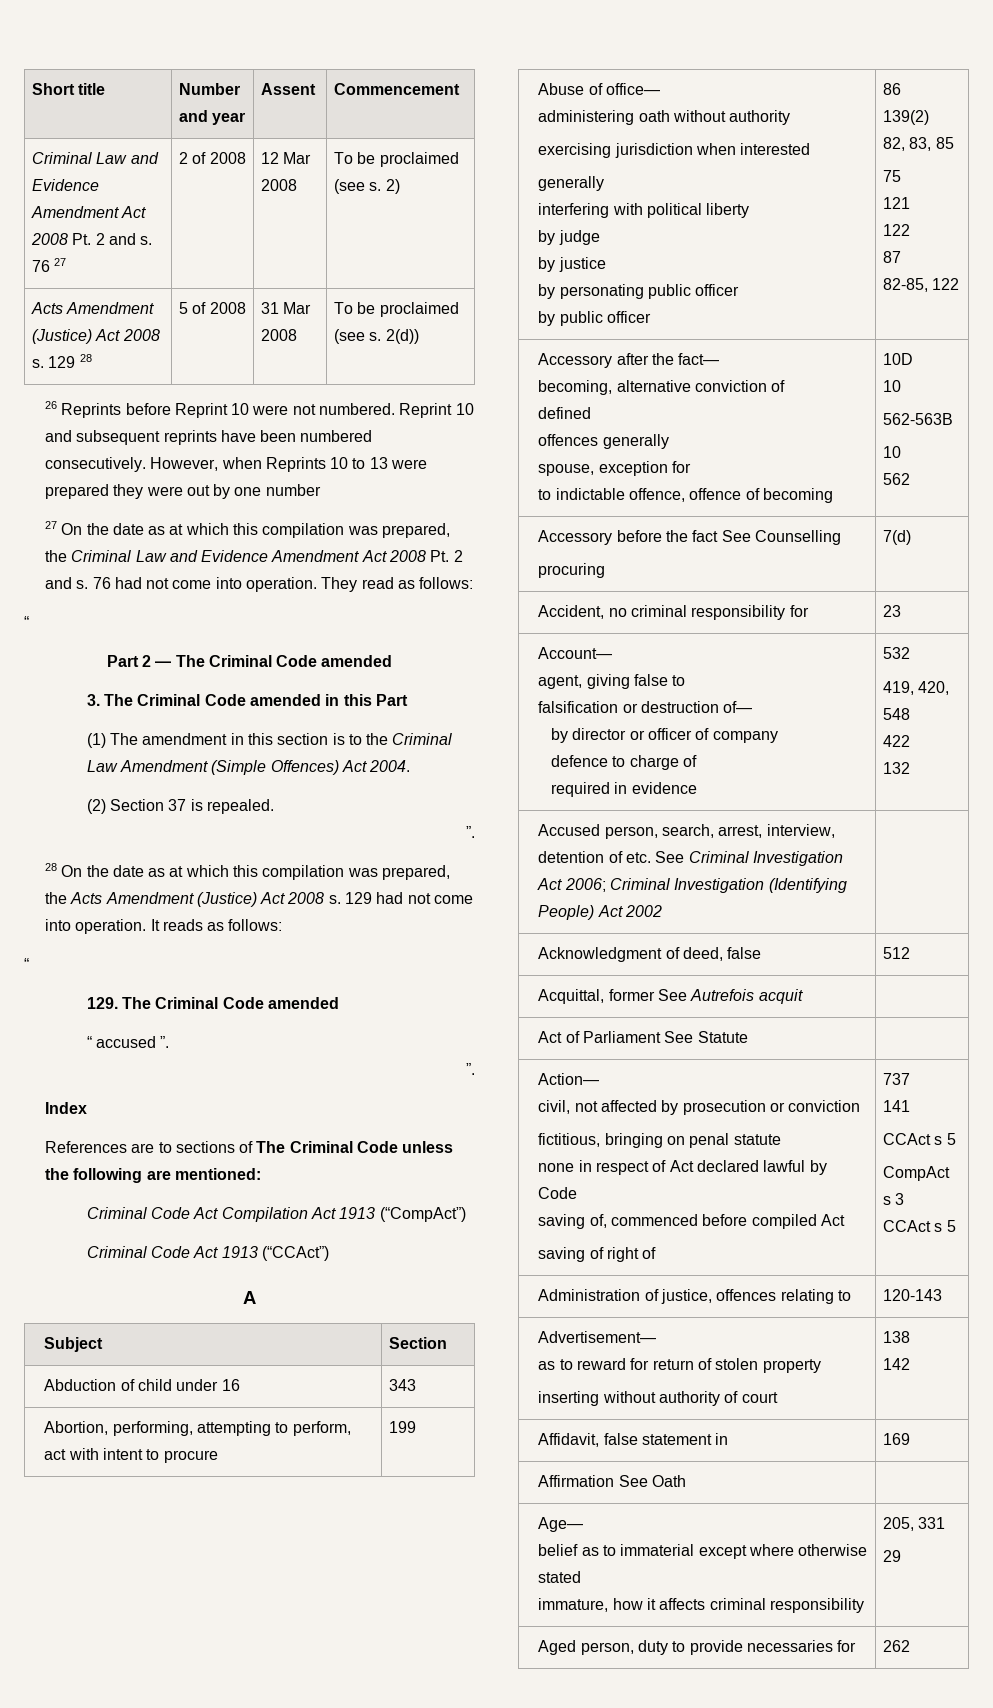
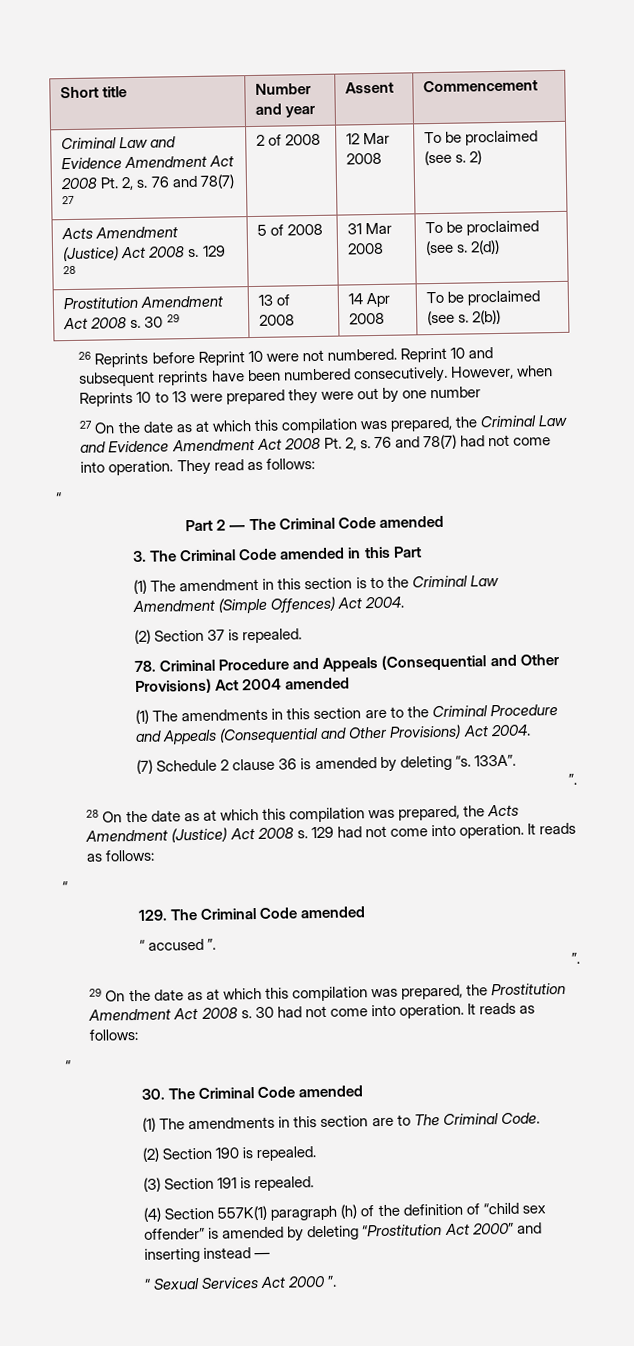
[95,233,153,245] [31,260,50,272] 2 and s. 76 -> [121,174,235,191] 2, s. 76 and 78(7)
(419, 336) none -> [63,295,224,310] [63,314,180,330] [258,294,291,306] [259,314,296,326] [348,292,392,308] [349,312,386,325] [426,290,541,306] [427,309,502,326] // Prostitution Amendment Act 2008 s. 30 29 | 13 of 2008 | 14 Apr 2008 | To be proclaimed (see s. 2(b))
[453,550,463,562] [44,577,111,589] 2 and s. 76 -> [344,434,457,451] 2, s. 76 and 78(7)
(274, 806) none -> [134,654,560,672] [135,677,351,694] [135,704,558,724] [135,724,531,745] [136,754,516,774] // 78. Criminal Procedure and Appeals (Consequential and Other Provisions) Act 2004 amended // (1) The amendments in this section are to the Criminal Procedure and Appeals (Consequential and Other Provisions) Act 2004. // (7) Schedule 2 clause 36 is amended by deleting “s. 133A”.
[44,1102,87,1114] [44,1141,454,1153] [44,1168,261,1183] [86,1207,466,1222] [86,1246,329,1261] [243,1291,256,1304] [44,1337,104,1352] [388,1337,447,1349] [44,1379,240,1391] [388,1379,416,1391] [44,1421,351,1436] [44,1448,218,1463] [388,1421,416,1433] [538,83,661,95] [538,110,791,125] [538,143,811,158] [538,176,605,191] [538,203,750,218] [538,230,600,245] [538,257,606,272] [538,284,740,299] [538,311,652,326] [882,83,901,95] [882,110,929,125] [882,137,954,151] [882,170,901,182] [882,197,910,209] [882,224,910,236] [882,251,901,263] [882,278,960,292] [538,353,720,368] [538,380,786,395] [538,407,592,419] [538,434,669,449] [538,461,692,476] [538,488,834,503] [882,353,913,365] [882,380,901,392] [882,413,953,425] [882,446,901,458] [882,473,910,485] [538,530,842,545] [538,563,606,578] [882,530,911,545] [538,605,809,620] [882,605,901,617] [538,647,613,659] [538,674,686,689] [538,701,753,713] [550,728,778,743] [550,755,697,770] [550,782,697,797] [882,647,910,659] [882,681,950,695] [882,708,910,720] [882,735,910,747] [882,762,910,774] [538,824,835,839] [538,851,844,866] [537,878,847,893] [538,905,663,920] [538,947,762,962] [882,947,910,959] [538,989,803,1004] [538,1031,748,1043] [538,1073,600,1085] [538,1100,861,1115] [538,1133,781,1148] [538,1160,827,1175] [538,1187,578,1199] [538,1214,846,1229] [538,1247,657,1262] [882,1073,910,1085] [882,1100,910,1112] [882,1133,956,1145] [882,1166,950,1181] [882,1193,905,1205] [882,1220,956,1232] [538,1289,852,1304] [882,1289,942,1301] [538,1331,657,1343] [538,1358,821,1373] [538,1391,778,1406] [882,1331,910,1343] [882,1358,910,1370] [538,1433,729,1447] [882,1433,910,1445] [538,1475,687,1487] [538,1517,584,1532] [538,1544,868,1559] [538,1571,582,1583] [538,1598,865,1613] [882,1517,946,1531] [882,1550,901,1562] [538,1640,857,1655] [882,1640,910,1652] Index // References are to sections of The Criminal Code unless the following are mentioned: // Criminal Code Act Compilation Act 1913 (“CompAct”) // Criminal Code Act 1913 (“CCAct”) // A // Subject | Section // Abduction of child under 16 | 343 // Abortion, performing, attempting to perform, act with intent to procure | 199 // Abuse of office— // administering oath without authority // exercising jurisdiction when interested // generally // interfering with political liberty // by judge // by justice // by personating public officer // by public officer | 86 // 139(2) // 82, 83, 85 // 75 // 121 // 122 // 87 // 82-85, 122 // Accessory after the fact— // becoming, alternative conviction of // defined // offences generally // spouse, exception for // to indictable offence, offence of becoming | 10D // 10 // 562-563B // 10 // 562 // Accessory before the fact See Counselling // procuring | 7(d) // Accident, no criminal responsibility for | 23 // Account— // agent, giving false to // falsification or destruction of— // by director or officer of company // defence to charge of // required in evidence | 532 // 419, 420, 548 // 422 // 132 // Accused person, search, arrest, interview, detention of etc. See Criminal Investigation Act 2006; Criminal Investigation (Identifying People) Act 2002 | // Acknowledgment of deed, false | 512 // Acquittal, former See Autrefois acquit | // Act of Parliament See Statute | // Action— // civil, not affected by prosecution or conviction // fictitious, bringing on penal statute // none in respect of Act declared lawful by Code // saving of, commenced before compiled Act // saving of right of | 737 // 141 // CCAct s 5 // CompAct s 3 // CCAct s 5 // Administration of justice, offences relating to | 120-143 // Advertisement— // as to reward for return of stolen property // inserting without authority of court | 138 // 142 // Affidavit, false statement in | 169 // Affirmation See Oath | // Age— // belief as to immaterial except where otherwise stated // immature, how it affects criminal responsibility | 205, 331 // 29 // Aged person, duty to provide necessaries for | 262 -> [89,982,567,1002] [88,1002,536,1021] [89,1028,139,1041] [65,1060,71,1072] [141,1085,364,1100] [142,1112,540,1132] [142,1146,317,1162] [143,1176,315,1192] [143,1202,546,1222] [144,1222,542,1242] [144,1247,271,1263] [144,1275,338,1290] 29 On the date as at which this compilation was prepared, the Prostitution Amendment Act 2008 s. 30 had not come into operation. It reads as follows: // “ // 30. The Criminal Code amended // (1) The amendments in this section are to The Criminal Code. // (2) Section 190 is repealed. // (3) Section 191 is repealed. // (4) Section 557K(1) paragraph (h) of the definition of “child sex offender” is amended by deleting “Prostitution Act 2000” and inserting instead — // “ Sexual Services Act 2000 ”.

